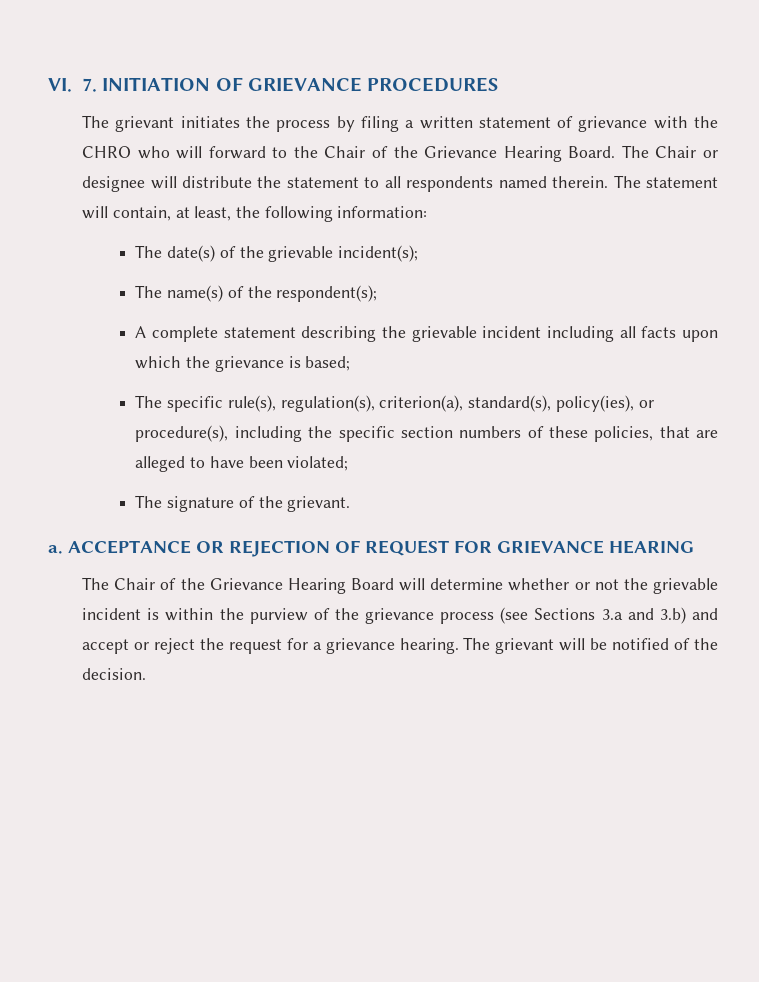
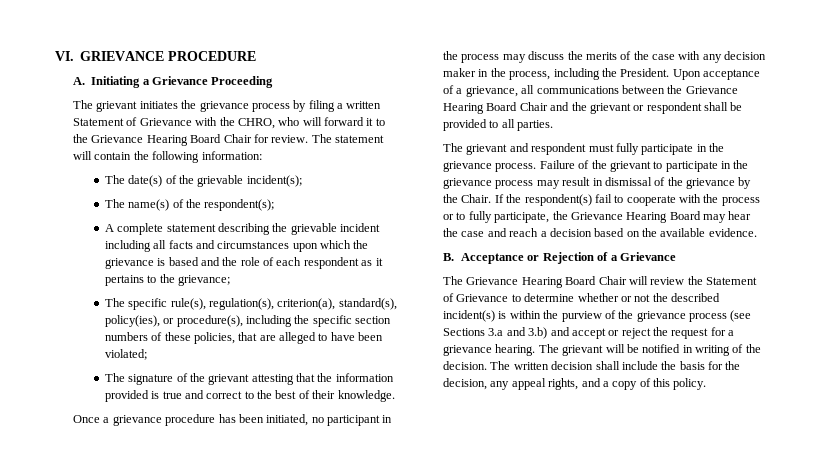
[82,77,500,92] 7. INITIATION OF GRIEVANCE PROCEDURES -> [80,51,257,61] [73,76,274,88] GRIEVANCE PROCEDURE // A. Initiating a Grievance Proceeding
(270, 122) none -> [199,101,249,112] grievance
[478,116,719,132] [82,146,132,158] statement of grievance with the CHRO -> [73,117,275,129] Statement of Grievance with the CHRO,
[272,145,718,162] [82,175,718,192] [82,206,232,221] to the Chair of the Grievance Hearing Board. The Chair or designee will distribute the statement to all respondents named therein. The statement will contain, at least, -> [366,118,385,126] [73,134,385,146] [73,151,132,160] it to the Grievance Hearing Board Chair for review. The statement will contain
(677, 332) none -> [195,240,290,249] and circumstances
[305,356,351,371] based; -> [168,257,383,269] [104,274,230,286] based and the role of each respondent as it pertains to the grievance;
[287,496,351,512] [48,540,694,557] [82,577,426,594] grievant. // a. ACCEPTANCE OR REJECTION OF REQUEST FOR GRIEVANCE HEARING // The Chair of the Grievance Hearing Board will -> [208,373,394,385] [104,390,395,402] [73,414,393,426] [443,51,767,63] [443,68,761,80] [443,85,738,97] [443,102,743,114] [443,119,554,131] [443,143,725,155] [443,160,749,172] [443,177,752,189] [443,194,760,206] [443,211,752,223] [443,228,757,237] [443,252,676,264] [443,276,758,288] [443,293,521,302] grievant attesting that the information provided is true and correct to the best of their knowledge. // Once a grievance procedure has been initiated, no participant in the process may discuss the merits of the case with any decision maker in the process, including the President. Upon acceptance of a grievance, all communications between the Grievance Hearing Board Chair and the grievant or respondent shall be provided to all parties. // The grievant and respondent must fully participate in the grievance process. Failure of the grievant to participate in the grievance process may result in dismissal of the grievance by the Chair. If the respondent(s) fail to cooperate with the process or to fully participate, the Grievance Hearing Board may hear the case and reach a decision based on the available evidence. // B. Acceptance or Rejection of a Grievance // The Grievance Hearing Board Chair will review the Statement of Grievance to
[652,578,718,594] [82,608,142,620] grievable incident -> [671,293,721,302] [443,310,496,322] described incident(s)
(670, 644) none -> [682,345,731,356] in writing
(147, 674) none -> [490,361,741,370] [443,378,707,390] The written decision shall include the basis for the decision, any appeal rights, and a copy of this policy.

